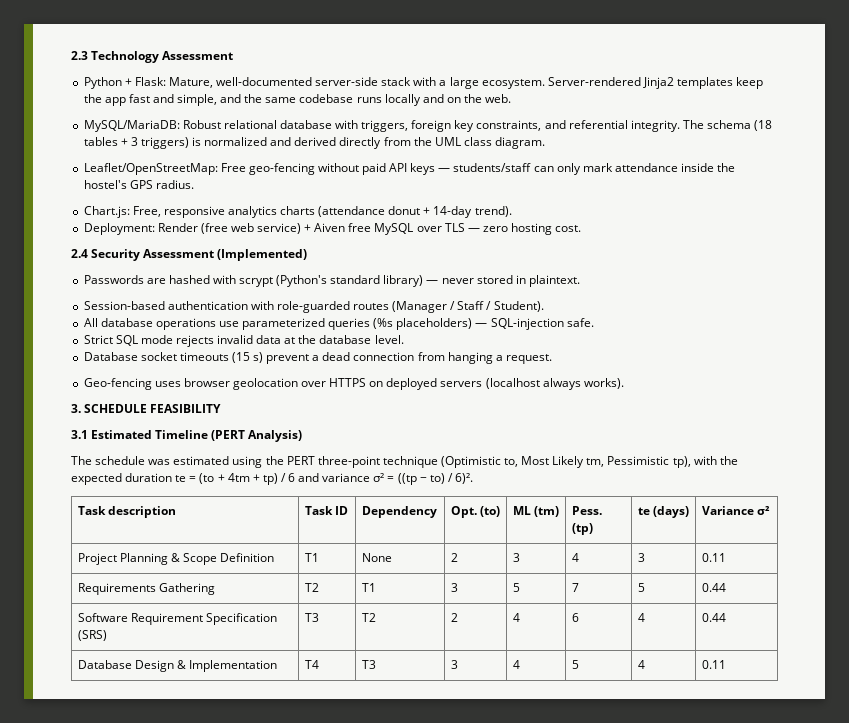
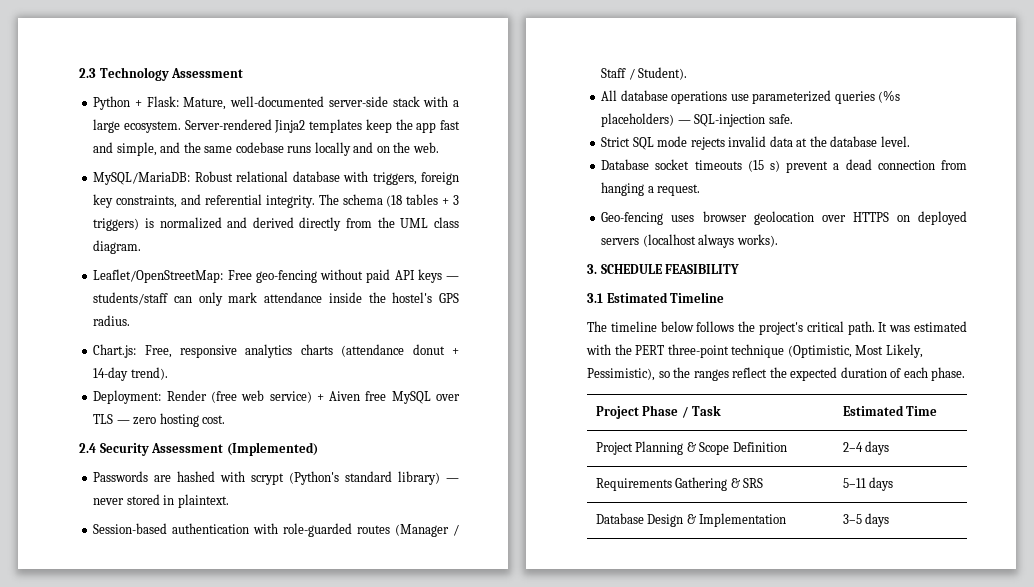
[211,430,303,442] [71,456,146,465] (PERT Analysis) // The schedule -> [587,321,888,335] // The timeline below follows the project's critical path. It
[232,456,263,468] using -> [586,344,611,355] with
[440,456,738,468] [71,473,473,485] [77,506,176,518] [304,506,348,515] [361,506,437,518] [450,506,500,518] [512,506,559,517] [571,506,602,515] [571,523,593,535] [637,506,689,518] [701,506,770,515] (Optimistic to, Most Likely tm, Pessimistic tp), with the expected duration te = (to + 4tm + tp) / 6 and variance σ² = ((tp − to) / 6)². // Task description | Task ID | Dependency | Opt. (to) | ML (tm) | Pess. (tp) | te (days) | Variance σ² -> [787,344,923,358] [587,367,966,381] [595,405,722,419] [842,405,938,416] (Optimistic, Most Likely, Pessimistic), so the ranges reflect the expected duration of each phase. // Project Phase / Task | Estimated Time
[304,553,319,562] [361,553,392,562] [450,553,458,562] [512,553,520,562] [571,553,579,562] [637,553,645,562] [701,553,726,562] [77,583,215,595] [304,583,319,592] [361,583,376,592] [450,583,458,592] [512,583,520,592] [571,583,579,592] [637,583,645,592] [701,583,726,592] [77,613,278,625] [77,630,107,641] [304,613,319,622] [361,613,376,622] [450,613,458,622] [512,613,520,622] [571,613,579,622] [637,613,645,622] [701,613,726,622] [77,660,278,672] [304,660,319,669] [361,660,376,669] [450,660,458,669] [512,660,520,669] [571,660,579,669] [637,660,645,669] [701,660,726,669] T1 | None | 2 | 3 | 4 | 3 | 0.11 // Requirements Gathering | T2 | T1 | 3 | 5 | 7 | 5 | 0.44 // Software Requirement Specification (SRS) | T3 | T2 | 2 | 4 | 6 | 4 | 0.44 // Database Design & Implementation | T4 | T3 | 3 | 4 | 5 | 4 | 0.11 -> [842,441,890,455] [595,477,764,491] [842,477,894,491] [595,513,787,527] [842,513,890,527] 2–4 days // Requirements Gathering & SRS | 5–11 days // Database Design & Implementation | 3–5 days

